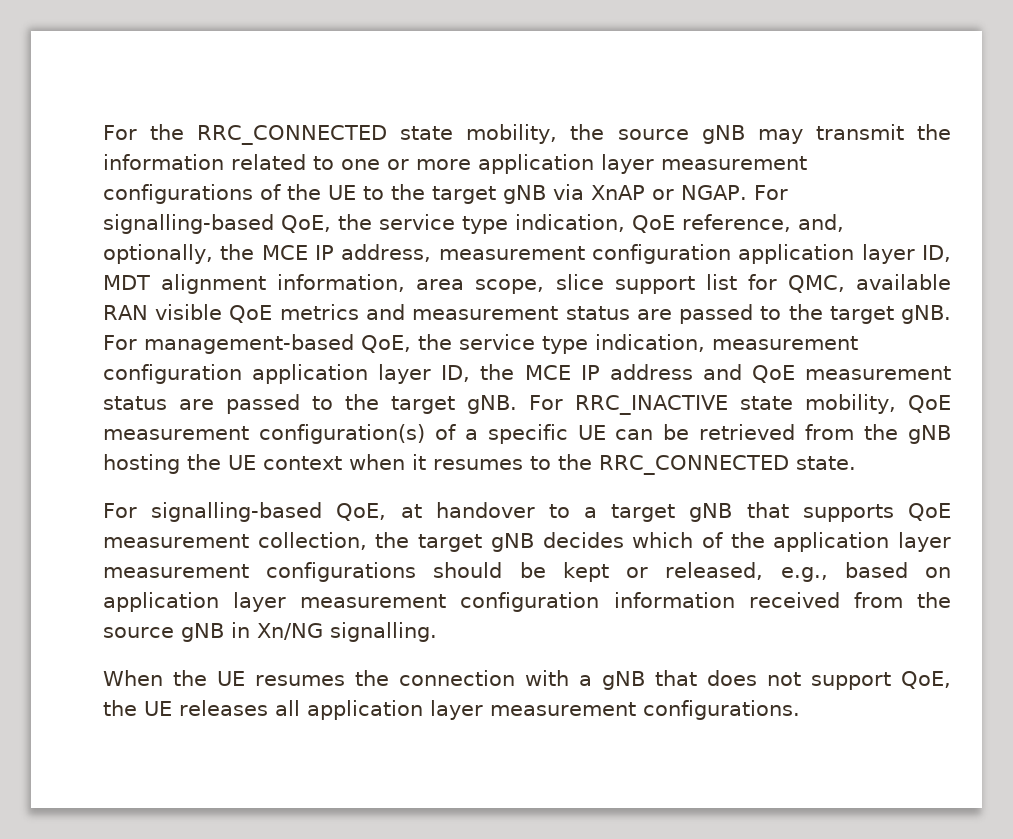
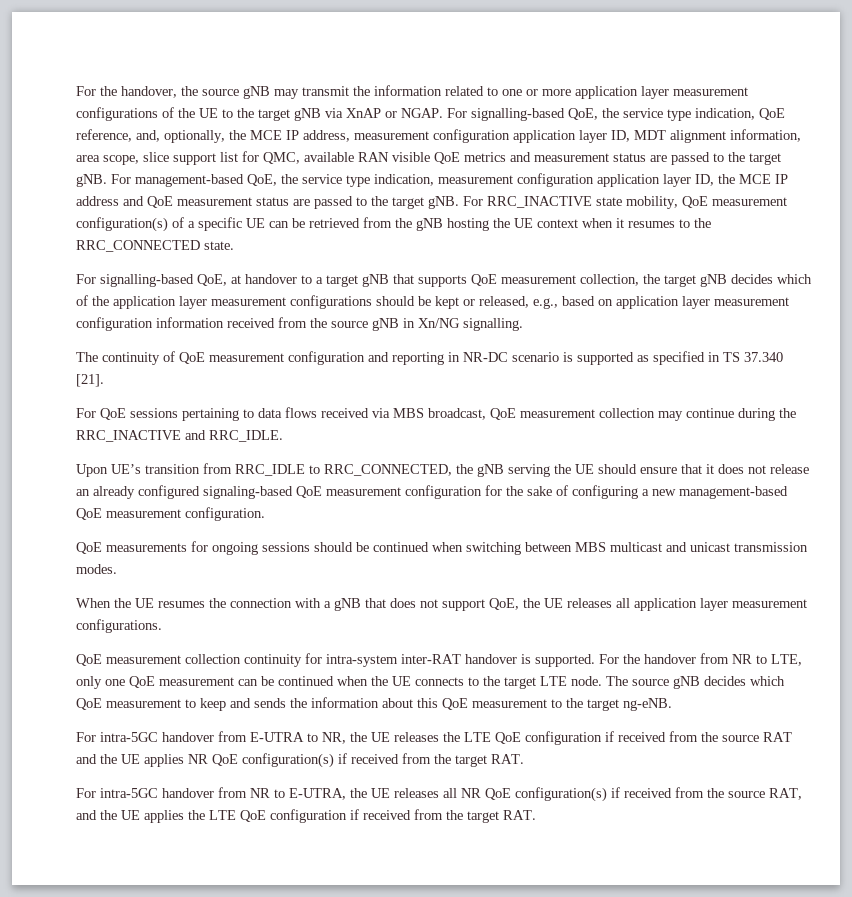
[103,124,558,145] For the RRC_CONNECTED state mobility, -> [76,86,177,98] For the handover,
(437, 632) none -> [76,351,783,365] [76,374,104,387] [76,407,796,421] [76,430,283,442] [76,463,809,477] [76,485,788,499] [76,507,265,521] [76,541,808,555] [76,564,117,574] // The continuity of QoE measurement configuration and reporting in NR-DC scenario is supported as specified in TS 37.340 [21]. // For QoE sessions pertaining to data flows received via MBS broadcast, QoE measurement collection may continue during the RRC_INACTIVE and RRC_IDLE. // Upon UE’s transition from RRC_IDLE to RRC_CONNECTED, the gNB serving the UE should ensure that it does not release an already configured signaling-based QoE measurement configuration for the sake of configuring a new management-based QoE measurement configuration. // QoE measurements for ongoing sessions should be continued when switching between MBS multicast and unicast transmission modes.
(800, 710) none -> [76,653,802,667] [76,676,785,689] [76,697,672,711] [76,731,792,745] [76,753,524,768] [76,787,802,802] [76,809,536,823] // QoE measurement collection continuity for intra-system inter-RAT handover is supported. For the handover from NR to LTE, only one QoE measurement can be continued when the UE connects to the target LTE node. The source gNB decides which QoE measurement to keep and sends the information about this QoE measurement to the target ng-eNB. // For intra-5GC handover from E-UTRA to NR, the UE releases the LTE QoE configuration if received from the source RAT and the UE applies NR QoE configuration(s) if received from the target RAT. // For intra-5GC handover from NR to E-UTRA, the UE releases all NR QoE configuration(s) if received from the source RAT, and the UE applies the LTE QoE configuration if received from the target RAT.

